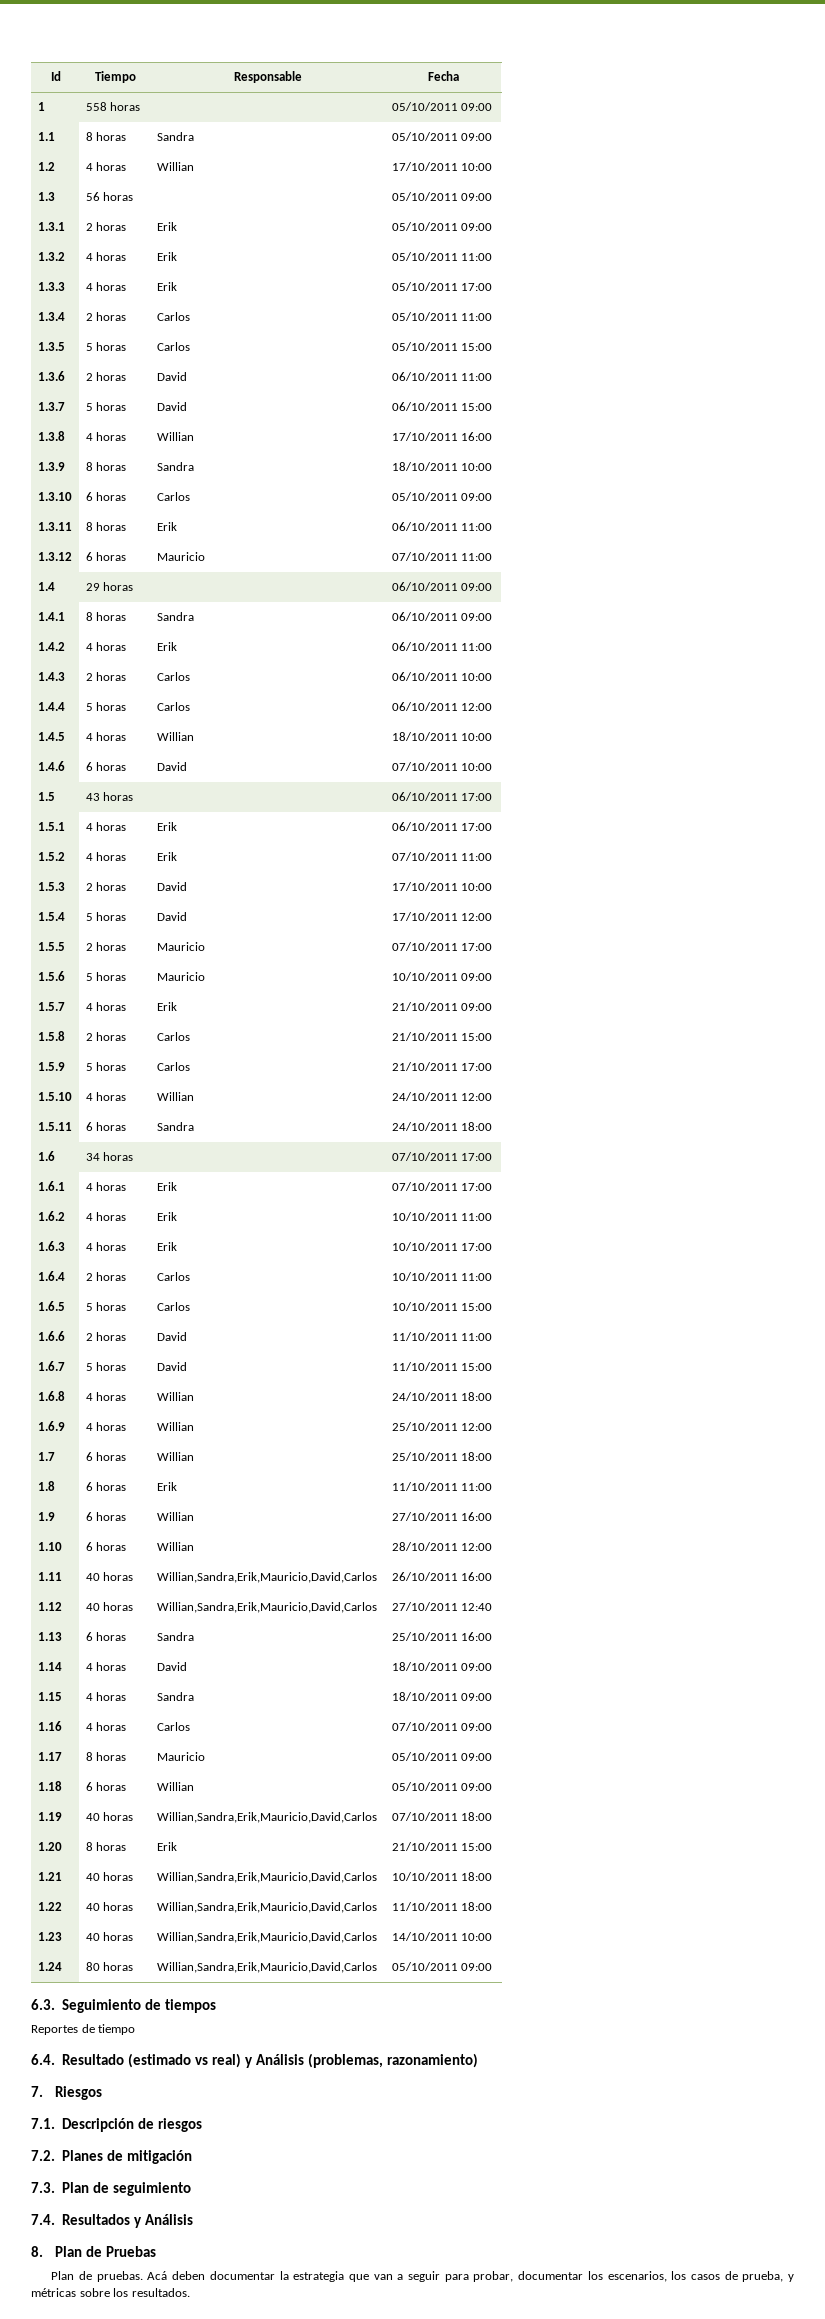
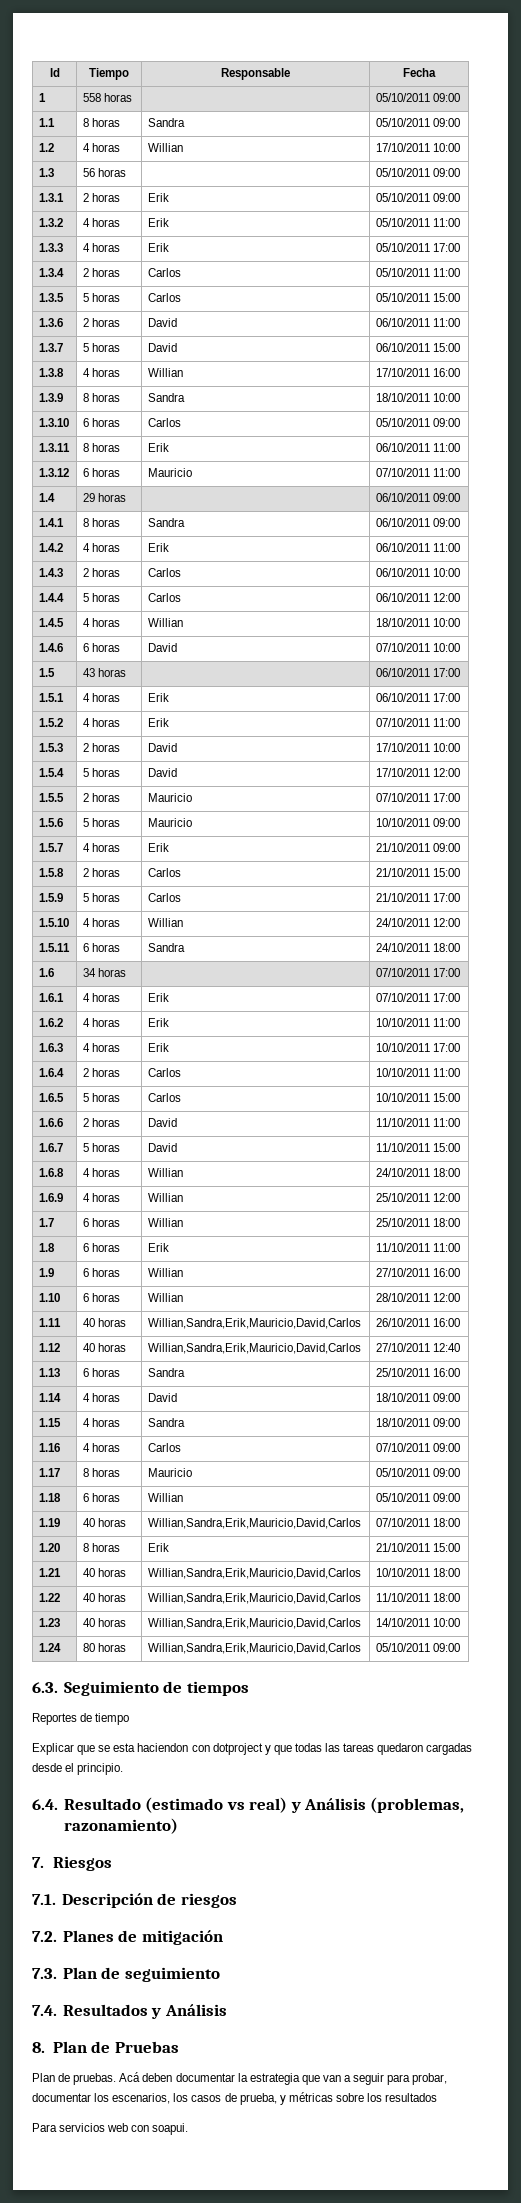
(136, 2029) none -> [32,1743,473,1755] [32,1763,124,1775] // Explicar que se esta haciendon con dotproject y que todas las tareas quedaron cargadas desde el principio.
[131,2288,190,2297] resultados. -> [385,2093,438,2102] [32,2123,189,2135] resultados // Para servicios web con soapui.

